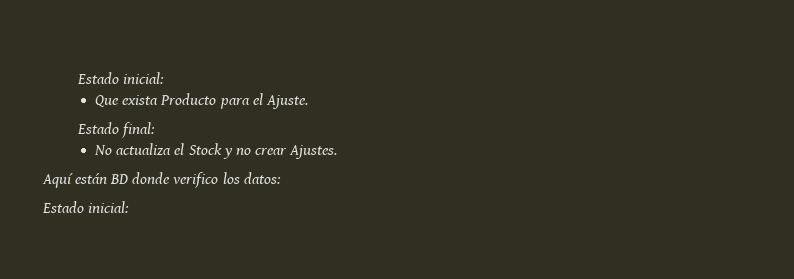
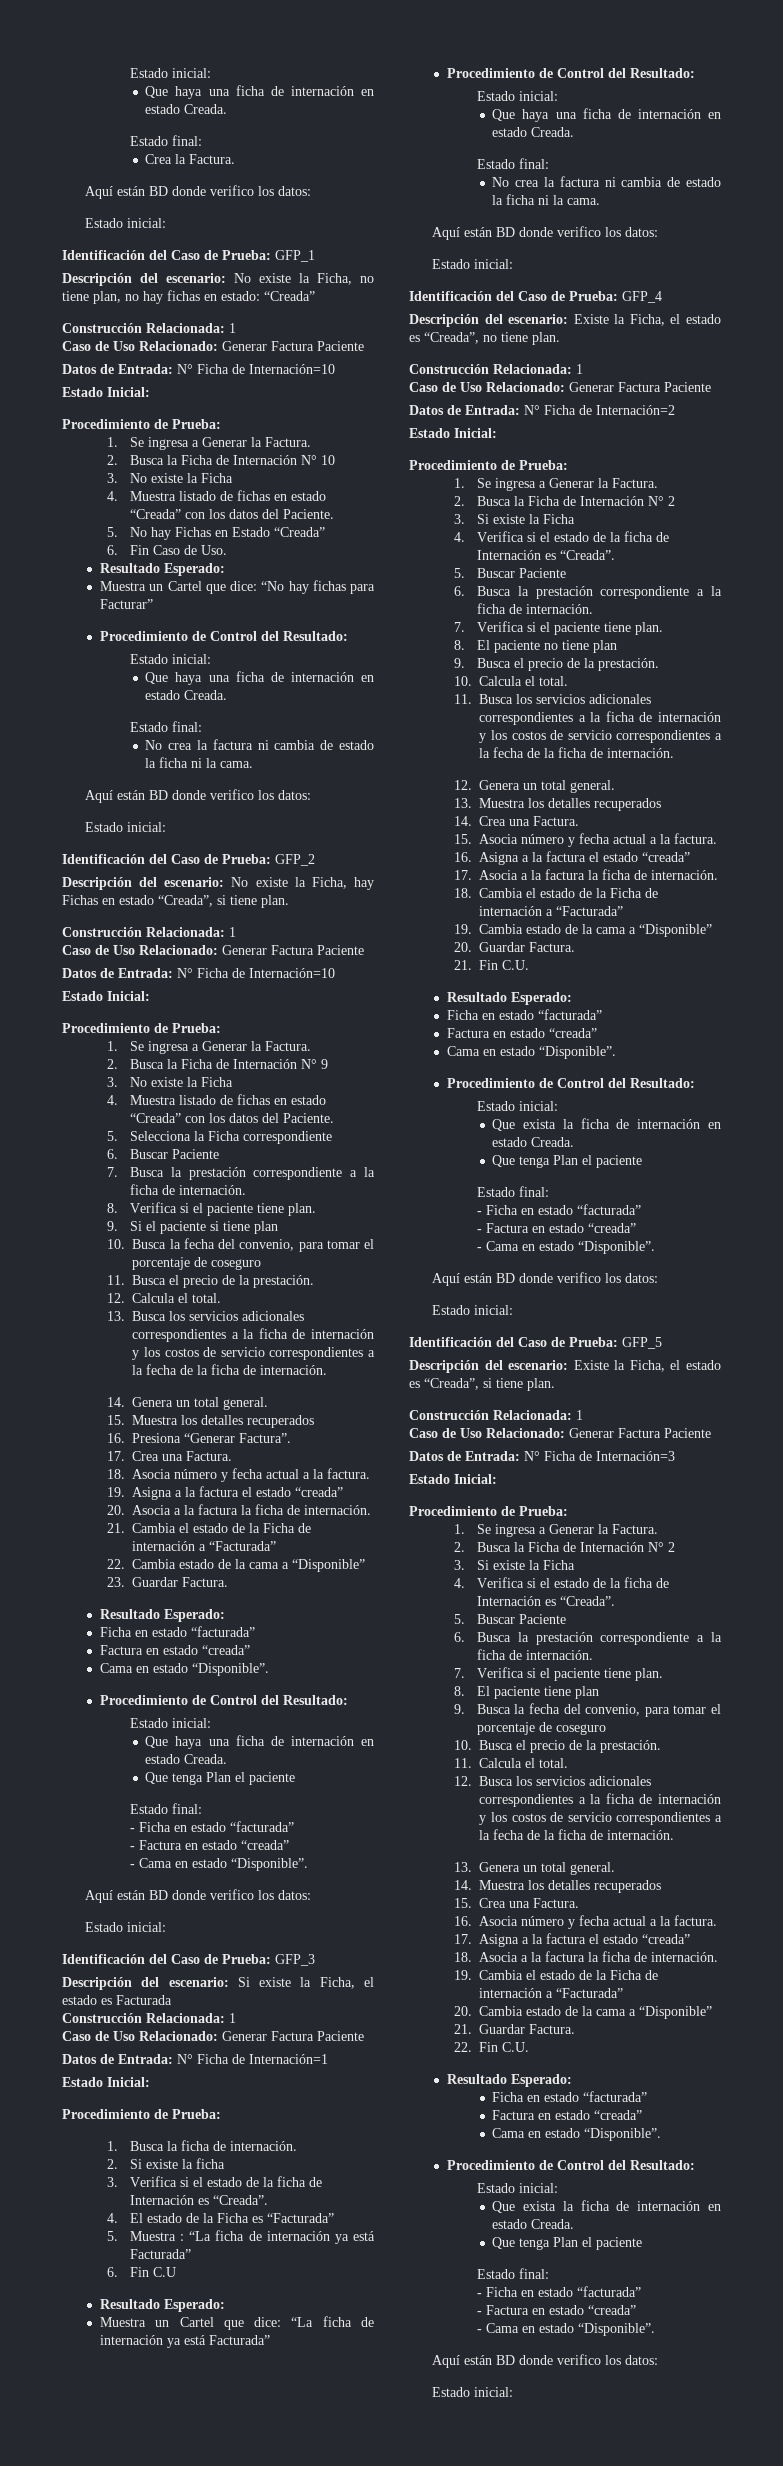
[76,72,165,84] [94,93,308,109] [76,122,156,138] [93,143,338,159] [41,172,281,188] [41,201,129,213] Estado inicial: // Que exista Producto para el Ajuste. // Estado final: // No actualiza el Stock y no crear Ajustes. // Aquí están BD donde verifico los datos: // Estado inicial: -> [129,68,211,78] [145,85,374,99] [145,104,228,114] [129,135,202,146] [145,154,236,164] [84,185,311,199] [84,218,166,228] [62,250,315,262] [62,273,374,286] [62,290,315,304] [62,323,236,333] [62,341,364,351] [62,364,335,374] [62,387,150,397] [62,419,221,429] [107,437,311,450] [107,455,335,465] [107,473,233,483] [107,490,326,501] [129,509,334,519] [107,527,325,540] [107,545,227,555] [100,563,226,576] [100,580,375,594] [100,599,154,609] [100,631,349,641] [129,654,211,664] [145,671,374,685] [145,690,228,700] [129,721,202,732] [145,739,374,750] [145,757,254,768] [84,789,311,803] [84,822,166,832] [62,854,315,866] [62,877,374,890] [62,895,289,908] [62,927,236,937] [62,945,364,955] [62,968,335,978] [62,991,150,1001] [62,1023,221,1033] [107,1041,311,1054] [107,1059,328,1069] [107,1077,233,1087] [107,1094,326,1105] [129,1113,334,1123] [107,1131,332,1144] [107,1149,219,1159] [107,1167,375,1180] [129,1184,246,1195] [107,1202,316,1216] [107,1221,278,1234] [107,1238,374,1252] [132,1257,262,1270] [107,1275,315,1288] [107,1293,222,1303] [107,1311,305,1321] [132,1328,374,1342] [132,1347,375,1360] [132,1364,328,1375] [107,1397,269,1410] [107,1415,315,1428] [107,1433,292,1443] [107,1451,233,1461] [107,1468,371,1482] [107,1486,344,1500] [107,1504,372,1515] [107,1523,312,1533] [132,1541,277,1551] [107,1559,366,1572] [107,1577,229,1587] [100,1609,226,1622] [100,1626,256,1637] [100,1645,251,1655] [100,1663,270,1676] [100,1695,349,1705] [129,1718,211,1728] [145,1735,374,1749] [145,1754,228,1764] [145,1772,296,1785] [129,1803,202,1814] [129,1821,294,1832] [129,1840,289,1850] [129,1858,308,1871] [84,1889,311,1903] [84,1922,166,1932] [62,1954,315,1966] [62,1977,374,1990] [62,1995,172,2005] [62,2013,236,2023] [62,2031,364,2041] [62,2054,328,2064] [62,2077,150,2087] [62,2109,221,2119] [107,2140,297,2151] [107,2158,225,2169] [107,2176,322,2187] [129,2195,268,2205] [107,2213,334,2223] [107,2230,376,2244] [129,2249,191,2259] [107,2267,176,2277] [100,2299,226,2312] [100,2316,374,2330] [100,2335,271,2348] [447,68,696,78] [476,91,558,101] [492,108,721,122] [492,127,575,137] [476,158,549,169] [492,176,721,187] [492,194,601,205] [431,226,658,240] [431,259,513,269] [409,291,662,303] [409,314,721,327] [409,332,560,345] [409,364,583,374] [409,382,711,392] [409,405,675,415] [409,428,497,438] [409,460,568,470] [454,478,658,491] [454,496,675,506] [454,514,575,524] [454,531,669,542] [476,550,615,560] [454,568,566,578] [454,586,722,599] [476,603,593,614] [454,621,663,635] [454,640,617,653] [454,658,659,671] [454,676,569,686] [454,694,652,704] [479,711,721,725] [479,730,722,743] [479,747,675,758] [454,780,616,793] [454,798,662,811] [454,816,580,826] [454,833,718,847] [454,851,691,865] [454,869,719,880] [454,888,659,898] [479,906,624,916] [454,924,713,937] [454,942,576,952] [454,960,530,970] [447,992,573,1005] [447,1009,603,1020] [447,1028,598,1038] [447,1046,617,1059] [447,1078,696,1088] [476,1101,558,1111] [492,1118,721,1131] [492,1137,575,1147] [492,1155,643,1168] [476,1186,549,1197] [476,1204,641,1215] [476,1223,636,1233] [476,1241,655,1254] [431,1272,658,1286] [431,1305,513,1315] [409,1337,662,1349] [409,1360,721,1373] [409,1378,555,1391] [409,1410,583,1420] [409,1428,711,1438] [409,1451,675,1461] [409,1474,497,1484] [409,1506,568,1516] [454,1524,658,1537] [454,1542,675,1552] [454,1560,575,1570] [454,1577,669,1588] [476,1596,615,1606] [454,1614,566,1624] [454,1632,722,1645] [476,1649,593,1660] [454,1667,663,1681] [454,1686,599,1699] [454,1703,721,1717] [476,1722,606,1735] [454,1740,662,1753] [454,1758,569,1768] [454,1776,652,1786] [479,1793,721,1807] [479,1812,722,1825] [479,1829,675,1840] [454,1862,616,1875] [454,1880,662,1893] [454,1898,580,1908] [454,1915,718,1929] [454,1933,691,1947] [454,1951,719,1962] [454,1970,659,1980] [479,1988,624,1998] [454,2006,713,2019] [454,2024,576,2034] [454,2042,530,2052] [447,2074,573,2087] [492,2091,648,2102] [492,2110,643,2120] [492,2128,662,2141] [447,2160,696,2170] [476,2183,558,2193] [492,2200,721,2213] [492,2219,575,2229] [492,2237,643,2250] [476,2268,549,2279] [476,2286,641,2297] [476,2305,636,2315] [476,2323,655,2336] [431,2354,658,2368] [431,2387,513,2397] Estado inicial: // Que haya una ficha de internación en estado Creada. // Estado final: // Crea la Factura. // Aquí están BD donde verifico los datos: // Estado inicial: // Identificación del Caso de Prueba: GFP_1 // Descripción del escenario: No existe la Ficha, no tiene plan, no hay fichas en estado: “Creada” // Construcción Relacionada: 1 // Caso de Uso Relacionado: Generar Factura Paciente // Datos de Entrada: N° Ficha de Internación=10 // Estado Inicial: // Procedimiento de Prueba: // 1. Se ingresa a Generar la Factura. // 2. Busca la Ficha de Internación N° 10 // 3. No existe la Ficha // 4. Muestra listado de fichas en estado “Creada” con los datos del Paciente. // 5. No hay Fichas en Estado “Creada” // 6. Fin Caso de Uso. // Resultado Esperado: // Muestra un Cartel que dice: “No hay fichas para Facturar” // Procedimiento de Control del Resultado: // Estado inicial: // Que haya una ficha de internación en estado Creada. // Estado final: // No crea la factura ni cambia de estado la ficha ni la cama. // Aquí están BD donde verifico los datos: // Estado inicial: // Identificación del Caso de Prueba: GFP_2 // Descripción del escenario: No existe la Ficha, hay Fichas en estado “Creada”, si tiene plan. // Construcción Relacionada: 1 // Caso de Uso Relacionado: Generar Factura Paciente // Datos de Entrada: N° Ficha de Internación=10 // Estado Inicial: // Procedimiento de Prueba: // 1. Se ingresa a Generar la Factura. // 2. Busca la Ficha de Internación N° 9 // 3. No existe la Ficha // 4. Muestra listado de fichas en estado “Creada” con los datos del Paciente. // 5. Selecciona la Ficha correspondiente // 6. Buscar Paciente // 7. Busca la prestación correspondiente a la ficha de internación. // 8. Verifica si el paciente tiene plan. // 9. Si el paciente si tiene plan // 10. Busca la fecha del convenio, para tomar el porcentaje de coseguro // 11. Busca el precio de la prestación. // 12. Calcula el total. // 13. Busca los servicios adicionales correspondientes a la ficha de internación y los costos de servicio correspondientes a la fecha de la ficha de internación. // 14. Genera un total general. // 15. Muestra los detalles recuperados // 16. Presiona “Generar Factura”. // 17. Crea una Factura. // 18. Asocia número y fecha actual a la factura. // 19. Asigna a la factura el estado “creada” // 20. Asocia a la factura la ficha de internación. // 21. Cambia el estado de la Ficha de internación a “Facturada” // 22. Cambia estado de la cama a “Disponible” // 23. Guardar Factura. // Resultado Esperado: // Ficha en estado “facturada” // Factura en estado “creada” // Cama en estado “Disponible”. // Procedimiento de Control del Resultado: // Estado inicial: // Que haya una ficha de internación en estado Creada. // Que tenga Plan el paciente // Estado final: // - Ficha en estado “facturada” // - Factura en estado “creada” // - Cama en estado “Disponible”. // Aquí están BD donde verifico los datos: // Estado inicial: // Identificación del Caso de Prueba: GFP_3 // Descripción del escenario: Si existe la Ficha, el estado es Facturada // Construcción Relacionada: 1 // Caso de Uso Relacionado: Generar Factura Paciente // Datos de Entrada: N° Ficha de Internación=1 // Estado Inicial: // Procedimiento de Prueba: // 1. Busca la ficha de internación. // 2. Si existe la ficha // 3. Verifica si el estado de la ficha de Internación es “Creada”. // 4. El estado de la Ficha es “Facturada” // 5. Muestra : “La ficha de internación ya está Facturada” // 6. Fin C.U // Resultado Esperado: // Muestra un Cartel que dice: “La ficha de internación ya está Facturada” // Procedimiento de Control del Resultado: // Estado inicial: // Que haya una ficha de internación en estado Creada. // Estado final: // No crea la factura ni cambia de estado la ficha ni la cama. // Aquí están BD donde verifico los datos: // Estado inicial: // Identificación del Caso de Prueba: GFP_4 // Descripción del escenario: Existe la Ficha, el estado es “Creada”, no tiene plan. // Construcción Relacionada: 1 // Caso de Uso Relacionado: Generar Factura Paciente // Datos de Entrada: N° Ficha de Internación=2 // Estado Inicial: // Procedimiento de Prueba: // 1. Se ingresa a Generar la Factura. // 2. Busca la Ficha de Internación N° 2 // 3. Si existe la Ficha // 4. Verifica si el estado de la ficha de Internación es “Creada”. // 5. Buscar Paciente // 6. Busca la prestación correspondiente a la ficha de internación. // 7. Verifica si el paciente tiene plan. // 8. El paciente no tiene plan // 9. Busca el precio de la prestación. // 10. Calcula el total. // 11. Busca los servicios adicionales correspondientes a la ficha de internación y los costos de servicio correspondientes a la fecha de la ficha de internación. // 12. Genera un total general. // 13. Muestra los detalles recuperados // 14. Crea una Factura. // 15. Asocia número y fecha actual a la factura. // 16. Asigna a la factura el estado “creada” // 17. Asocia a la factura la ficha de internación. // 18. Cambia el estado de la Ficha de internación a “Facturada” // 19. Cambia estado de la cama a “Disponible” // 20. Guardar Factura. // 21. Fin C.U. // Resultado Esperado: // Ficha en estado “facturada” // Factura en estado “creada” // Cama en estado “Disponible”. // Procedimiento de Control del Resultado: // Estado inicial: // Que exista la ficha de internación en estado Creada. // Que tenga Plan el paciente // Estado final: // - Ficha en estado “facturada” // - Factura en estado “creada” // - Cama en estado “Disponible”. // Aquí están BD donde verifico los datos: // Estado inicial: // Identificación del Caso de Prueba: GFP_5 // Descripción del escenario: Existe la Ficha, el estado es “Creada”, si tiene plan. // Construcción Relacionada: 1 // Caso de Uso Relacionado: Generar Factura Paciente // Datos de Entrada: N° Ficha de Internación=3 // Estado Inicial: // Procedimiento de Prueba: // 1. Se ingresa a Generar la Factura. // 2. Busca la Ficha de Internación N° 2 // 3. Si existe la Ficha // 4. Verifica si el estado de la ficha de Internación es “Creada”. // 5. Buscar Paciente // 6. Busca la prestación correspondiente a la ficha de internación. // 7. Verifica si el paciente tiene plan. // 8. El paciente tiene plan // 9. Busca la fecha del convenio, para tomar el porcentaje de coseguro // 10. Busca el precio de la prestación. // 11. Calcula el total. // 12. Busca los servicios adicionales correspondientes a la ficha de internación y los costos de servicio correspondientes a la fecha de la ficha de internación. // 13. Genera un total general. // 14. Muestra los detalles recuperados // 15. Crea una Factura. // 16. Asocia número y fecha actual a la factura. // 17. Asigna a la factura el estado “creada” // 18. Asocia a la factura la ficha de internación. // 19. Cambia el estado de la Ficha de internación a “Facturada” // 20. Cambia estado de la cama a “Disponible” // 21. Guardar Factura. // 22. Fin C.U. // Resultado Esperado: // Ficha en estado “facturada” // Factura en estado “creada” // Cama en estado “Disponible”. // Procedimiento de Control del Resultado: // Estado inicial: // Que exista la ficha de internación en estado Creada. // Que tenga Plan el paciente // Estado final: // - Ficha en estado “facturada” // - Factura en estado “creada” // - Cama en estado “Disponible”. // Aquí están BD donde verifico los datos: // Estado inicial:

